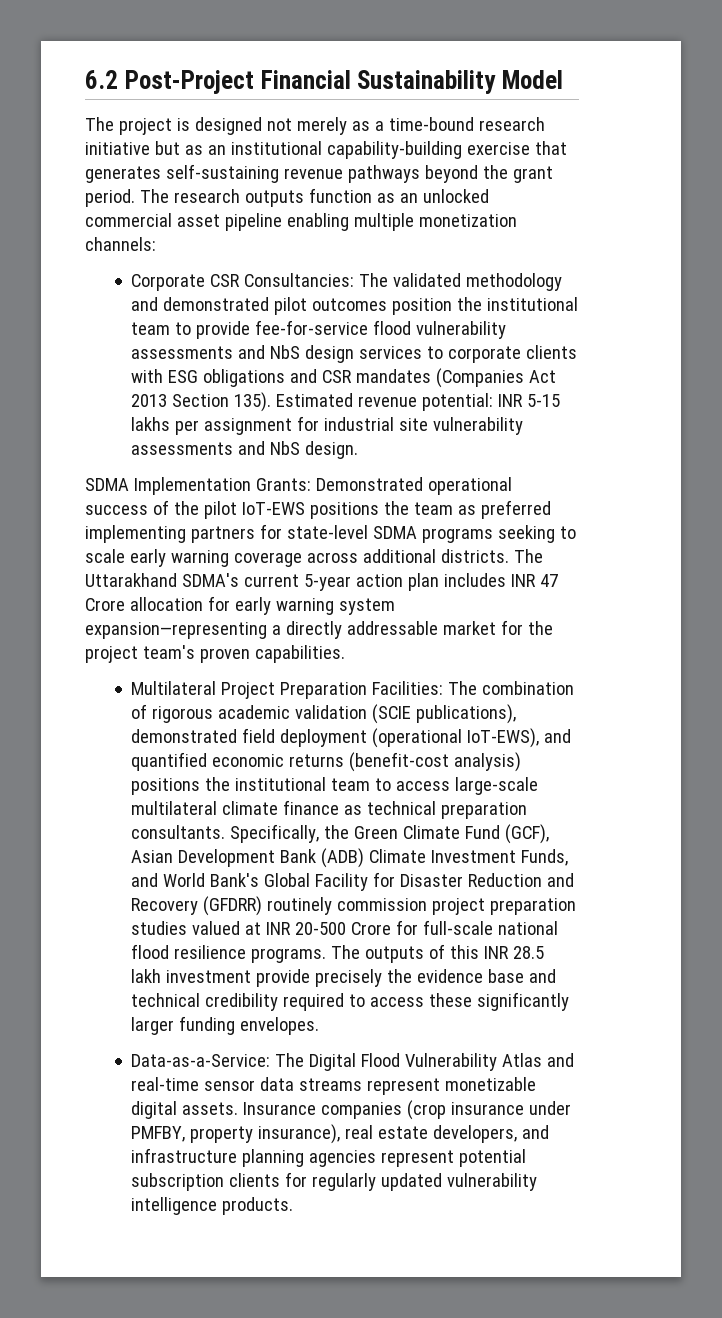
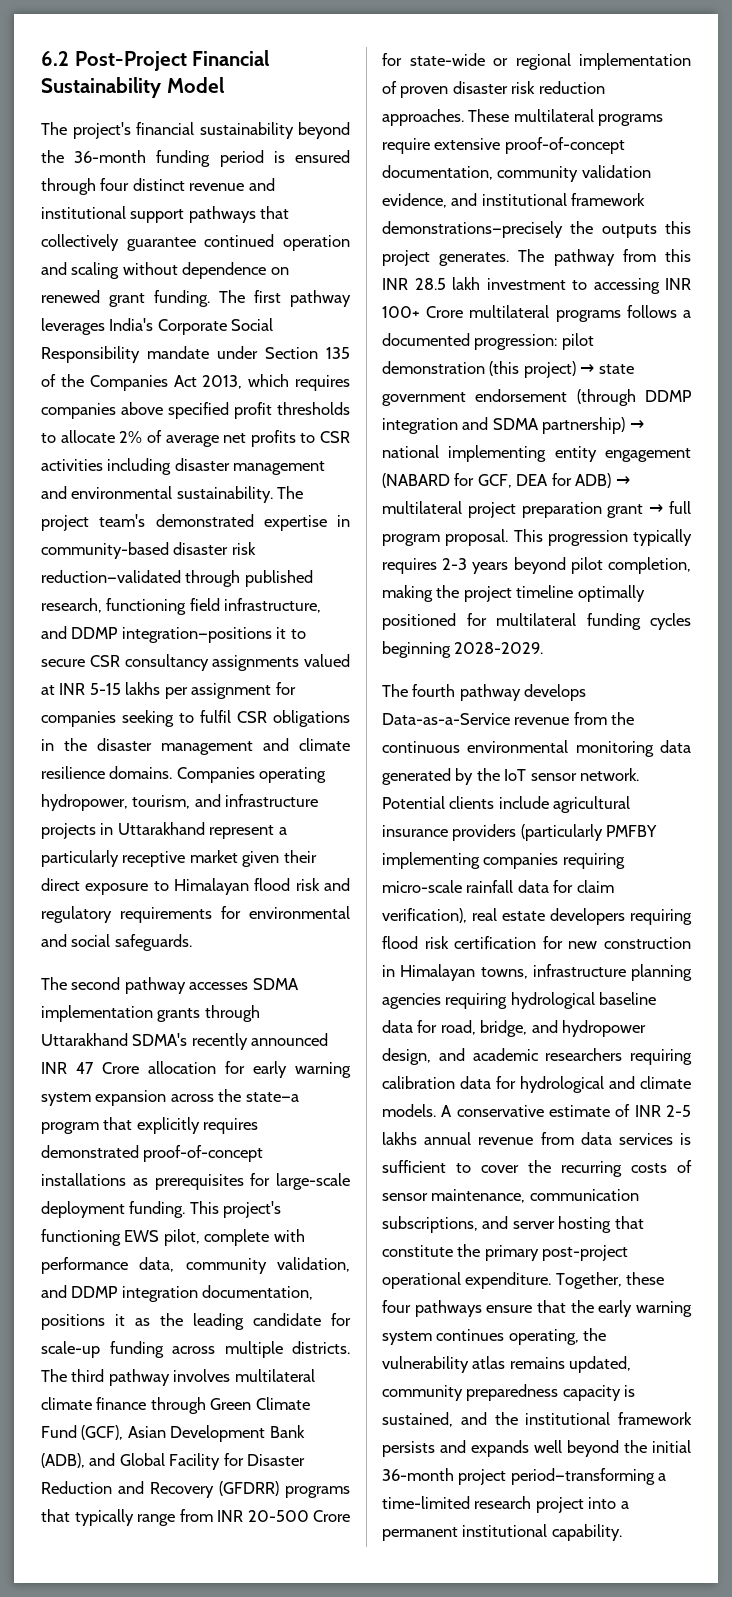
[118,117,545,135] [85,141,567,159] [85,164,553,183] [85,188,489,207] [85,213,517,231] [85,237,156,251] [131,273,563,291] [131,297,579,315] [131,320,507,339] [131,345,578,363] [131,368,557,388] [131,392,494,412] project is designed not merely as a time-bound research initiative but as an institutional capability-building exercise that generates self-sustaining revenue pathways beyond the grant period. The research outputs function as an unlocked commercial asset pipeline enabling multiple monetization channels: // Corporate CSR Consultancies: The validated methodology and demonstrated pilot outcomes position the institutional team to provide fee-for-service flood vulnerability assessments and NbS design services to corporate clients with ESG obligations and CSR mandates (Companies Act 2013 Section 135). Estimated revenue potential: -> [72,122,350,139] [41,150,351,167] [41,178,275,195] [41,206,290,223] [41,234,350,251] [41,262,289,279] [41,290,351,307] [41,318,274,335] [41,346,350,363] [41,374,350,391] [41,402,350,419] [41,430,350,447] [41,458,326,475] [41,486,304,503] [41,514,350,531] [41,542,256,559] [41,570,313,587] [41,598,322,615] [41,626,306,643] [41,654,350,671] [41,685,55,695] project's financial sustainability beyond the 36-month funding period is ensured through four distinct revenue and institutional support pathways that collectively guarantee continued operation and scaling without dependence on renewed grant funding. The first pathway leverages India's Corporate Social Responsibility mandate under Section 135 of the Companies Act 2013, which requires companies above specified profit thresholds to allocate 2% of average net profits to CSR activities including disaster management and environmental sustainability. The project team's demonstrated expertise in community-based disaster risk reduction—validated through published research, functioning field infrastructure, and DDMP integration—positions it to secure CSR consultancy assignments valued at
[324,417,524,435] [131,441,359,459] [85,477,512,495] [85,500,551,519] [85,524,576,543] [85,549,543,567] [85,573,506,591] industrial site vulnerability assessments and NbS design. // SDMA Implementation Grants: Demonstrated operational success of the pilot IoT-EWS positions the team as preferred implementing partners for state-level SDMA programs seeking to scale early warning coverage across additional districts. The Uttarakhand SDMA's current 5-year action plan includes -> [41,710,350,727] [41,738,350,755] [41,766,327,783] [41,794,319,811] [41,822,287,839] [41,850,317,867] [41,878,350,895] [41,906,350,923] [41,934,192,951] [41,977,299,994] [41,1005,260,1022] [41,1033,329,1050] companies seeking to fulfil CSR obligations in the disaster management and climate resilience domains. Companies operating hydropower, tourism, and infrastructure projects in Uttarakhand represent a particularly receptive market given their direct exposure to Himalayan flood risk and regulatory requirements for environmental and social safeguards. // The second pathway accesses SDMA implementation grants through Uttarakhand SDMA's recently announced
[85,620,553,639] [85,645,345,663] [131,681,575,699] [131,704,517,724] [131,728,572,748] [131,752,522,772] [131,777,539,795] [131,800,528,819] [131,824,350,843] expansion—representing a directly addressable market for the project team's proven capabilities. // Multilateral Project Preparation Facilities: The combination of rigorous academic validation (SCIE publications), demonstrated field deployment (operational IoT-EWS), and quantified economic returns (benefit-cost analysis) positions the institutional team to access large-scale multilateral climate finance as technical preparation consultants. Specifically, the -> [95,1089,299,1106] [41,1117,259,1134] [41,1145,264,1162] [41,1173,350,1190] [41,1201,282,1218] [41,1229,305,1246] [41,1257,350,1274] [41,1285,314,1302] [41,1313,351,1330] [41,1341,350,1358] [41,1369,315,1386] [41,1397,206,1414] expansion across the state—a program that explicitly requires demonstrated proof-of-concept installations as prerequisites for large-scale deployment funding. This project's functioning EWS pilot, complete with performance data, community validation, and DDMP integration documentation, positions it as the leading candidate for scale-up funding across multiple districts. The third pathway involves multilateral climate finance through
[321,848,569,868] [131,873,260,887] (ADB) Climate Investment Funds, and World Bank's -> [41,1453,116,1468] (ADB), and
[267,897,577,915] [131,920,559,935] [131,944,446,963] routinely commission project preparation studies valued at INR 20-500 Crore for full-scale national flood resilience programs. The outputs of -> [285,1486,350,1498] [41,1509,350,1526] [382,53,691,70] [382,81,605,98] [382,109,664,126] [382,137,625,154] [382,165,651,182] [382,193,646,208] [382,221,691,238] [382,249,656,266] programs that typically range from INR 20-500 Crore for state-wide or regional implementation of proven disaster risk reduction approaches. These multilateral programs require extensive proof-of-concept documentation, community validation evidence, and institutional framework demonstrations—precisely the outputs this project generates. The pathway from
[256,969,557,987] [131,992,570,1011] [131,1016,320,1035] [131,1053,575,1071] [131,1077,537,1095] [131,1100,572,1120] [131,1124,550,1144] [131,1148,527,1167] [131,1172,538,1191] [131,1197,294,1215] provide precisely the evidence base and technical credibility required to access these significantly larger funding envelopes. // Data-as-a-Service: The Digital Flood Vulnerability Atlas and real-time sensor data streams represent monetizable digital assets. Insurance companies (crop insurance under PMFBY, property insurance), real estate developers, and infrastructure planning agencies represent potential subscription clients for regularly updated vulnerability intelligence products. -> [572,278,691,294] [382,305,691,322] [382,333,594,350] [382,361,634,378] [382,389,692,406] [382,417,644,434] [382,445,691,462] [382,473,630,488] [382,501,691,518] [382,529,692,546] [382,557,691,574] [382,585,645,602] [382,613,691,630] [382,641,544,658] [382,684,587,701] [382,712,635,725] [382,740,691,757] [382,768,640,785] [382,796,631,813] [382,824,658,841] [382,852,625,869] [382,880,614,893] [382,908,692,925] [382,936,691,949] [382,964,692,981] [382,992,657,1009] [382,1020,647,1037] [382,1048,692,1065] [382,1076,691,1093] [382,1104,691,1117] [382,1132,691,1145] [382,1160,692,1177] [382,1189,639,1203] [382,1216,644,1233] [382,1244,629,1261] [382,1272,665,1289] [382,1300,692,1317] [382,1328,607,1345] [382,1356,632,1373] [382,1384,636,1401] [382,1412,692,1427] [382,1440,691,1457] [382,1468,667,1485] [382,1496,629,1513] [382,1524,622,1541] to accessing INR 100+ Crore multilateral programs follows a documented progression: pilot demonstration (this project) → state government endorsement (through DDMP integration and SDMA partnership) → national implementing entity engagement (NABARD for GCF, DEA for ADB) → multilateral project preparation grant → full program proposal. This progression typically requires 2-3 years beyond pilot completion, making the project timeline optimally positioned for multilateral funding cycles beginning 2028-2029. // The fourth pathway develops Data-as-a-Service revenue from the continuous environmental monitoring data generated by the IoT sensor network. Potential clients include agricultural insurance providers (particularly PMFBY implementing companies requiring micro-scale rainfall data for claim verification), real estate developers requiring flood risk certification for new construction in Himalayan towns, infrastructure planning agencies requiring hydrological baseline data for road, bridge, and hydropower design, and academic researchers requiring calibration data for hydrological and climate models. A conservative estimate of INR 2-5 lakhs annual revenue from data services is sufficient to cover the recurring costs of sensor maintenance, communication subscriptions, and server hosting that constitute the primary post-project operational expenditure. Together, these four pathways ensure that the early warning system continues operating, the vulnerability atlas remains updated, community preparedness capacity is sustained, and the institutional framework persists and expands well beyond the initial 36-month project period—transforming a time-limited research project into a permanent institutional capability.

